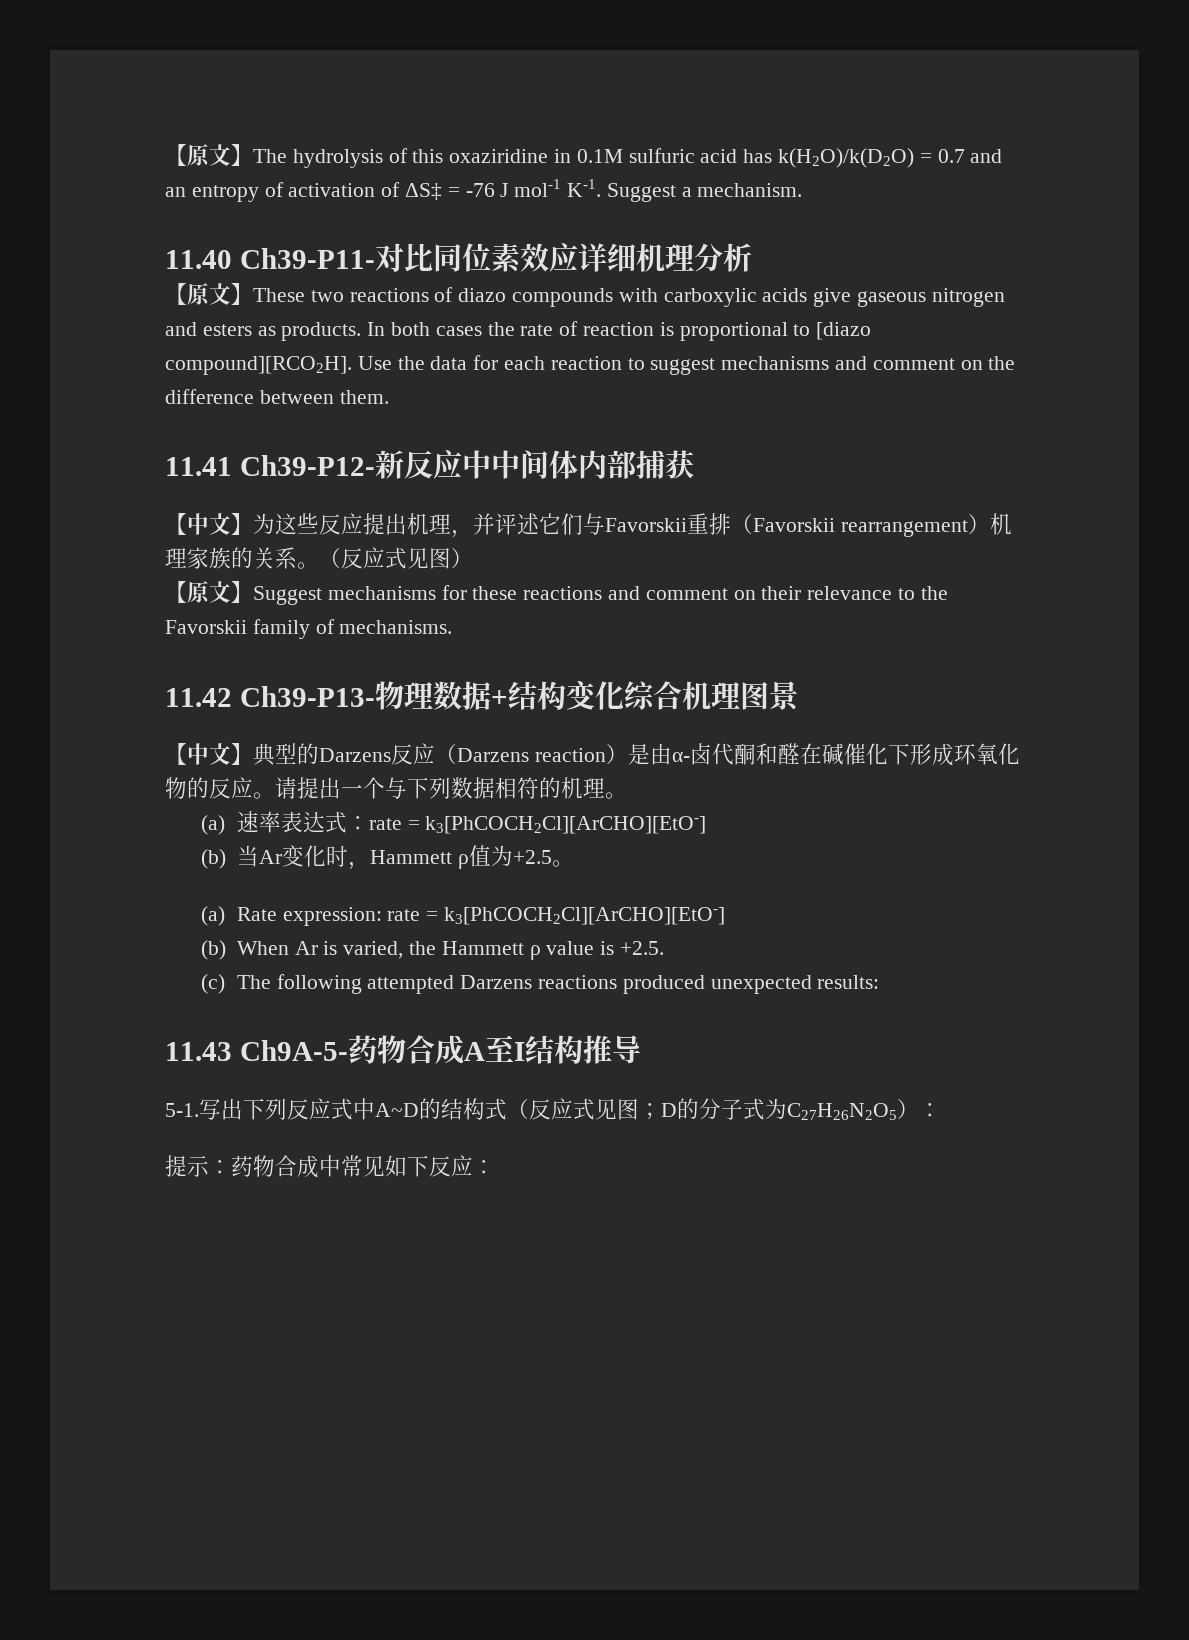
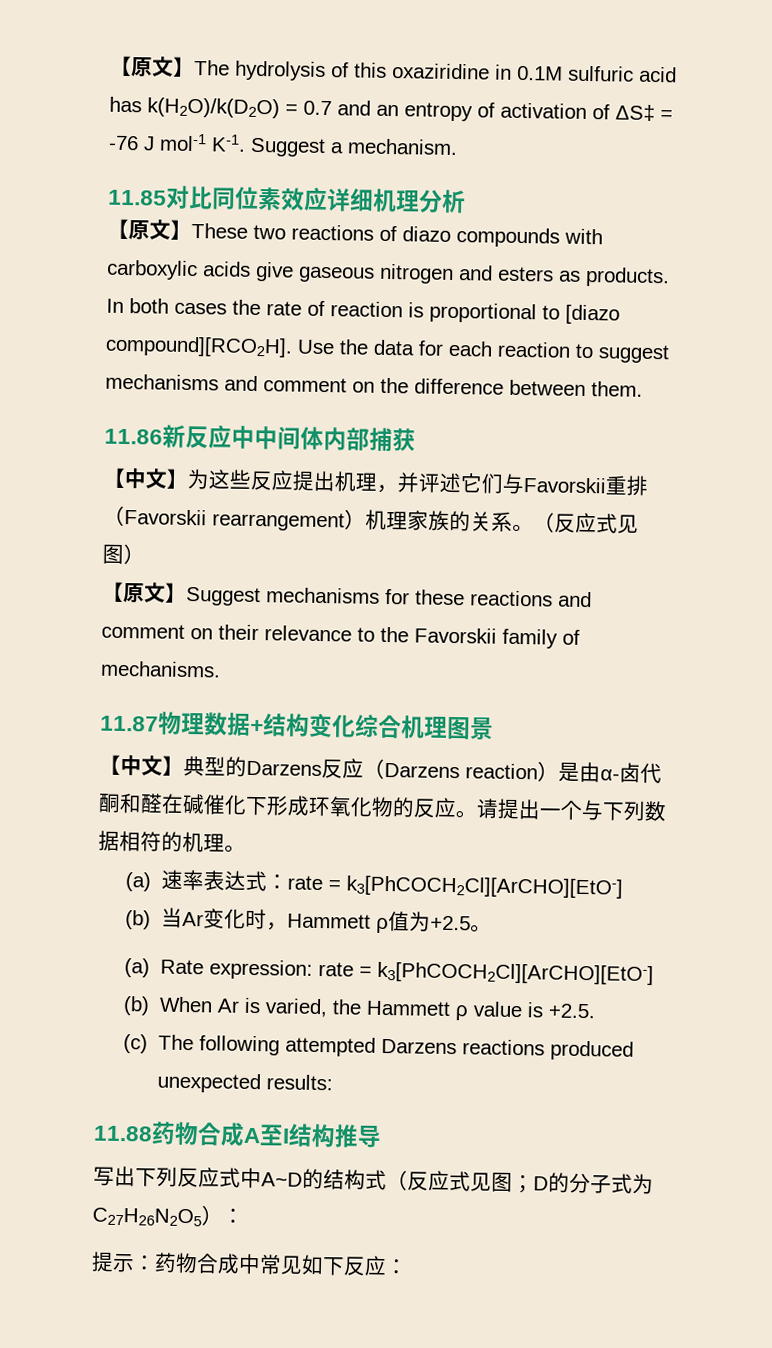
[165,248,375,269] 11.40 Ch39-P11- -> [108,189,167,206] 11.85
[165,455,375,476] 11.41 Ch39-P12- -> [104,428,163,445] 11.86
[165,686,375,707] 11.42 Ch39-P13- -> [100,715,159,732] 11.87
[165,1040,348,1061] 11.43 Ch9A-5- -> [93,1125,153,1142] 11.88
[165,1103,199,1117] 5-1. -> (382, 1136) none

